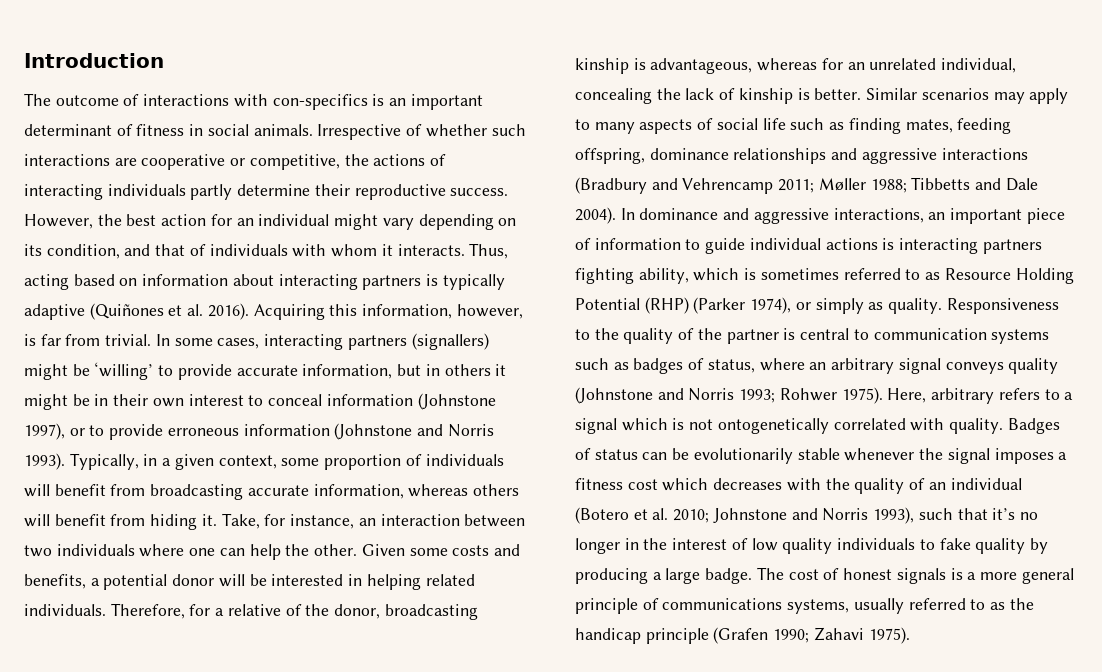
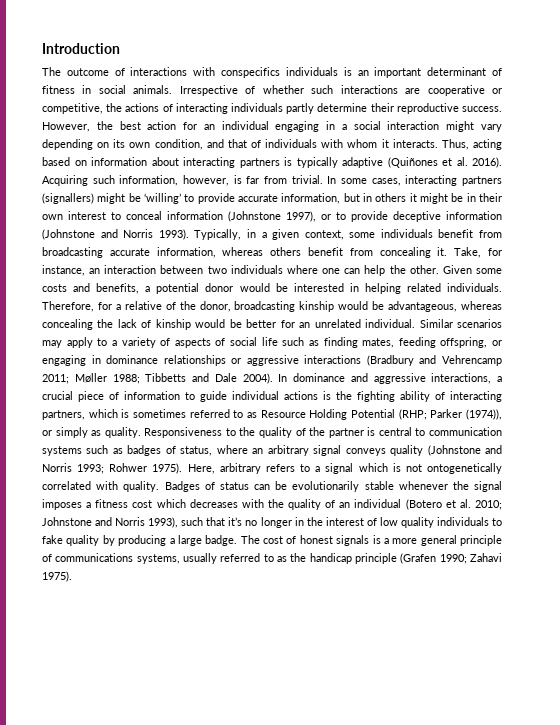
[272,94,368,110] con-specifics -> [221,67,338,78] conspecifics individuals
(330, 220) none -> [275,121,440,132] engaging in a social interaction
(42, 250) none -> [129,142,151,148] own
[329,304,358,316] this -> [92,175,115,184] such
[167,428,239,436] erroneous -> [393,211,441,222] deceptive
[324,454,504,470] [24,484,50,497] proportion of individuals will -> [380,229,433,238] individuals
[24,514,198,530] will benefit from hiding -> [308,247,431,258] benefit from concealing
[218,574,245,587] will -> [239,283,270,292] would
[633,58,1017,74] is advantageous, whereas for an unrelated individual, -> [338,301,503,312] would be advantageous, whereas
[797,88,862,100] is better. -> [195,319,416,328] would be better for an unrelated individual.
[594,122,635,134] many -> [111,337,171,348] a variety of
(645, 156) none -> [492,340,502,346] [42,355,101,366] or engaging in
[831,148,858,160] and -> [231,358,242,364] or
[928,208,1023,224] an important -> [497,376,502,382] [42,391,73,400] a crucial
[899,238,1042,254] [575,268,689,284] interacting partners fighting ability, -> [336,391,502,402] [42,410,85,420] the fighting ability of interacting partners,
[644,297,792,314] (RHP) (Parker 1974), -> [398,409,503,420] (RHP; Parker (1974)),

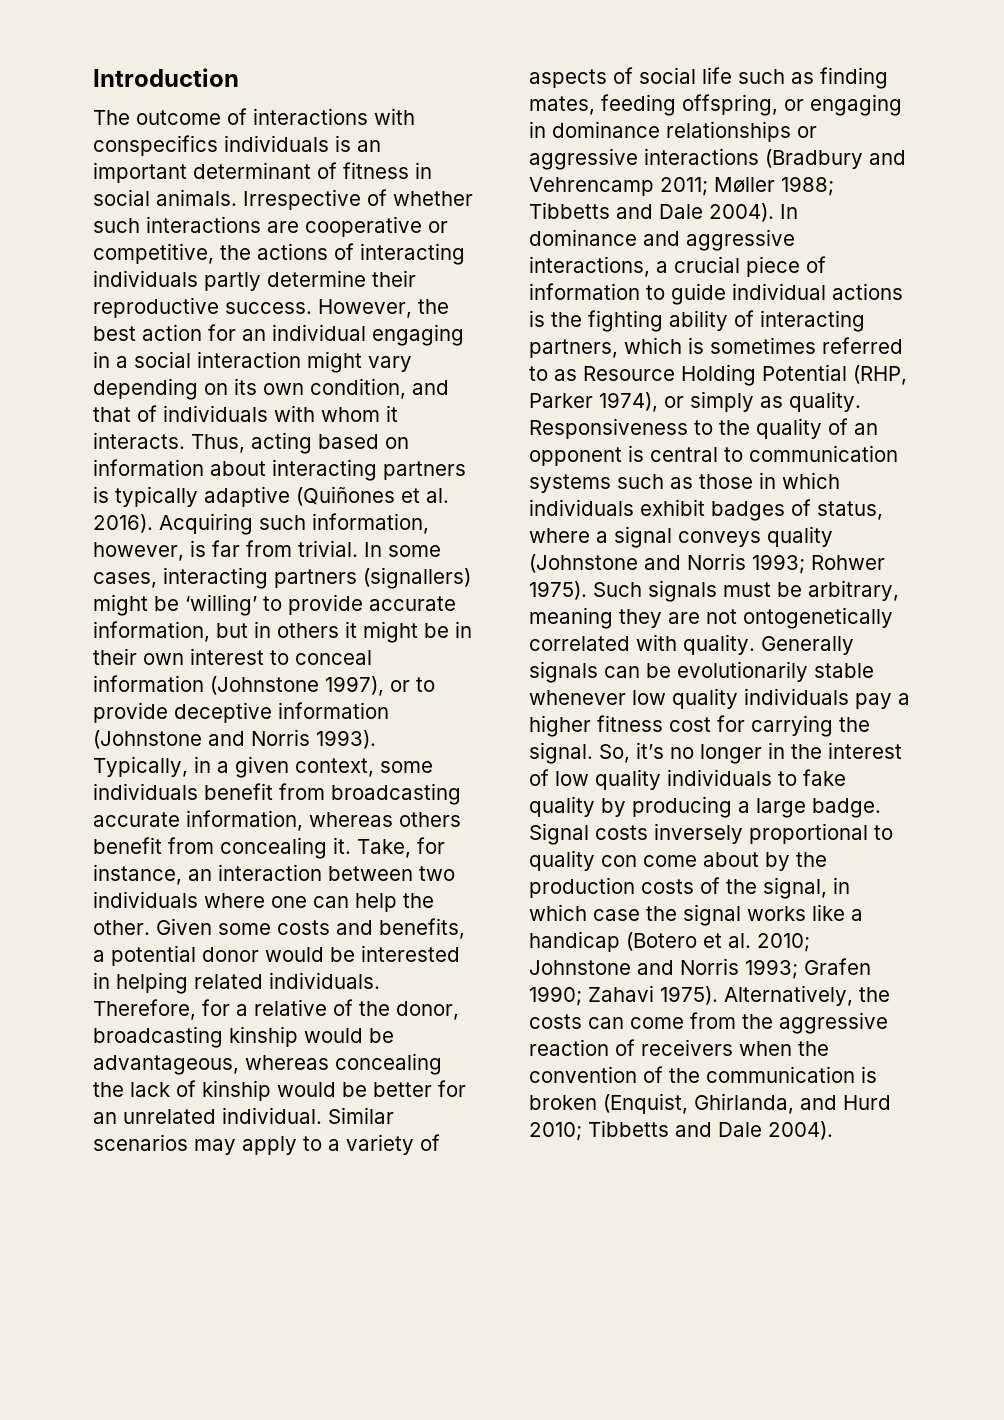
[398,409,503,420] (RHP; Parker (1974)), -> [853,365,907,385] [529,392,658,412] (RHP, Parker 1974),
[309,427,364,438] the partner -> [854,423,878,435] [529,447,622,466] an opponent
(123, 451) none -> [699,472,840,489] [529,499,705,516] those in which individuals exhibit
[252,445,309,456] an arbitrary -> [596,531,608,543] a
[187,463,401,474] Here, arbitrary refers to a signal which is -> [593,580,899,602] [529,607,700,629] Such signals must be arbitrary, meaning they are
[164,481,249,492] Badges of status -> [761,636,854,655] [529,661,598,683] Generally signals
[452,481,502,492] [42,499,502,510] [42,517,226,528] the signal imposes a fitness cost which decreases with the quality of an individual (Botero et al. 2010; Johnstone and Norris 1993), such that -> [632,688,910,709] [529,715,870,737] [529,742,630,764] low quality individuals pay a higher fitness cost for carrying the signal. So,
[240,535,502,546] [42,553,502,564] [42,571,72,582] The cost of honest signals is a more general principle of communications systems, usually referred to as the handicap principle (Grafen 1990; Zahavi 1975). -> [529,823,893,845] [529,850,827,871] [529,877,850,899] [529,904,863,926] [529,931,810,952] [529,958,871,979] [529,985,890,1006] [529,1012,888,1034] [529,1039,829,1056] [529,1066,877,1083] [529,1093,891,1114] [529,1120,833,1141] Signal costs inversely proportional to quality con come about by the production costs of the signal, in which case the signal works like a handicap (Botero et al. 2010; Johnstone and Norris 1993; Grafen 1990; Zahavi 1975). Alternatively, the costs can come from the aggressive reaction of receivers when the convention of the communication is broken (Enquist, Ghirlanda, and Hurd 2010; Tibbetts and Dale 2004).

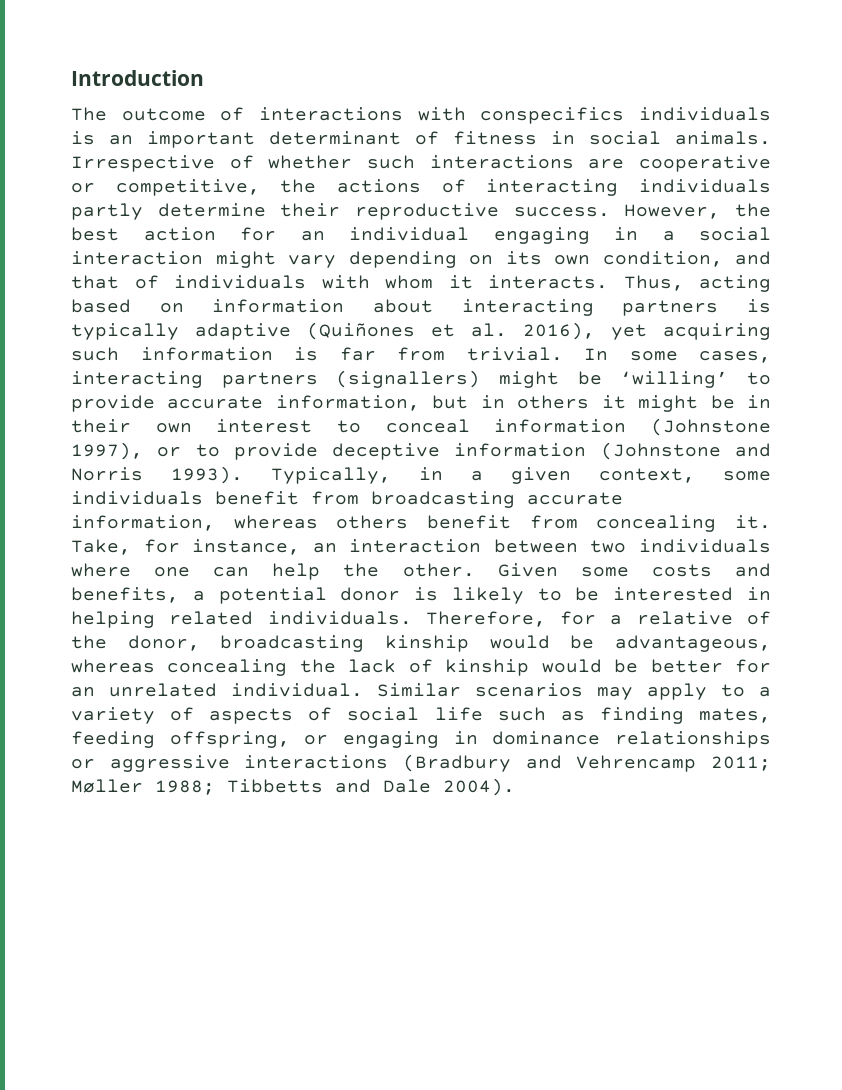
[93,513,429,535] [93,542,184,561] 2016). Acquiring such information, however, -> [523,322,771,340] [71,347,273,361] 2016), yet acquiring such information
[265,947,324,962] would -> [414,587,562,604] is likely to
[780,204,798,219] [529,229,795,251] [529,256,826,277] [529,283,903,305] [529,310,865,332] [529,337,903,358] [529,364,907,386] [529,391,861,412] [529,418,878,439] [529,445,898,466] [529,472,840,493] [529,499,883,521] [529,526,833,548] [529,553,885,574] [529,580,899,602] [529,607,893,629] [529,634,854,655] [529,661,874,683] [529,688,910,709] [529,715,870,737] [529,742,902,764] [529,769,846,790] [529,796,881,818] [529,823,893,845] [529,850,827,871] [529,877,850,899] [529,904,863,926] [529,931,810,952] [529,958,871,979] [529,985,890,1006] [529,1012,888,1034] [529,1039,829,1056] [529,1066,877,1083] [529,1093,891,1114] [529,1120,833,1141] In dominance and aggressive interactions, a crucial piece of information to guide individual actions is the fighting ability of interacting partners, which is sometimes referred to as Resource Holding Potential (RHP, Parker 1974), or simply as quality. Responsiveness to the quality of an opponent is central to communication systems such as those in which individuals exhibit badges of status, where a signal conveys quality (Johnstone and Norris 1993; Rohwer 1975). Such signals must be arbitrary, meaning they are not ontogenetically correlated with quality. Generally signals can be evolutionarily stable whenever low quality individuals pay a higher fitness cost for carrying the signal. So, it’s no longer in the interest of low quality individuals to fake quality by producing a large badge. Signal costs inversely proportional to quality con come about by the production costs of the signal, in which case the signal works like a handicap (Botero et al. 2010; Johnstone and Norris 1993; Grafen 1990; Zahavi 1975). Alternatively, the costs can come from the aggressive reaction of receivers when the convention of the communication is broken (Enquist, Ghirlanda, and Hurd 2010; Tibbetts and Dale 2004). -> (515, 787) none

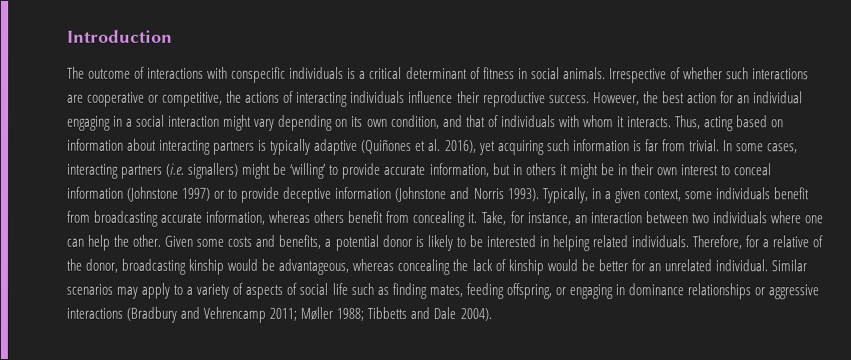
[480,107,625,124] conspecifics -> [231,66,287,83] conspecific
[109,131,255,148] an important -> [359,66,403,79] a critical
[71,203,266,220] partly determine -> [408,90,454,104] influence
[336,370,481,388] (signallers) -> [166,162,240,179] (i.e. signallers)
[71,442,143,460] 1997), -> [181,187,211,201] 1997)

